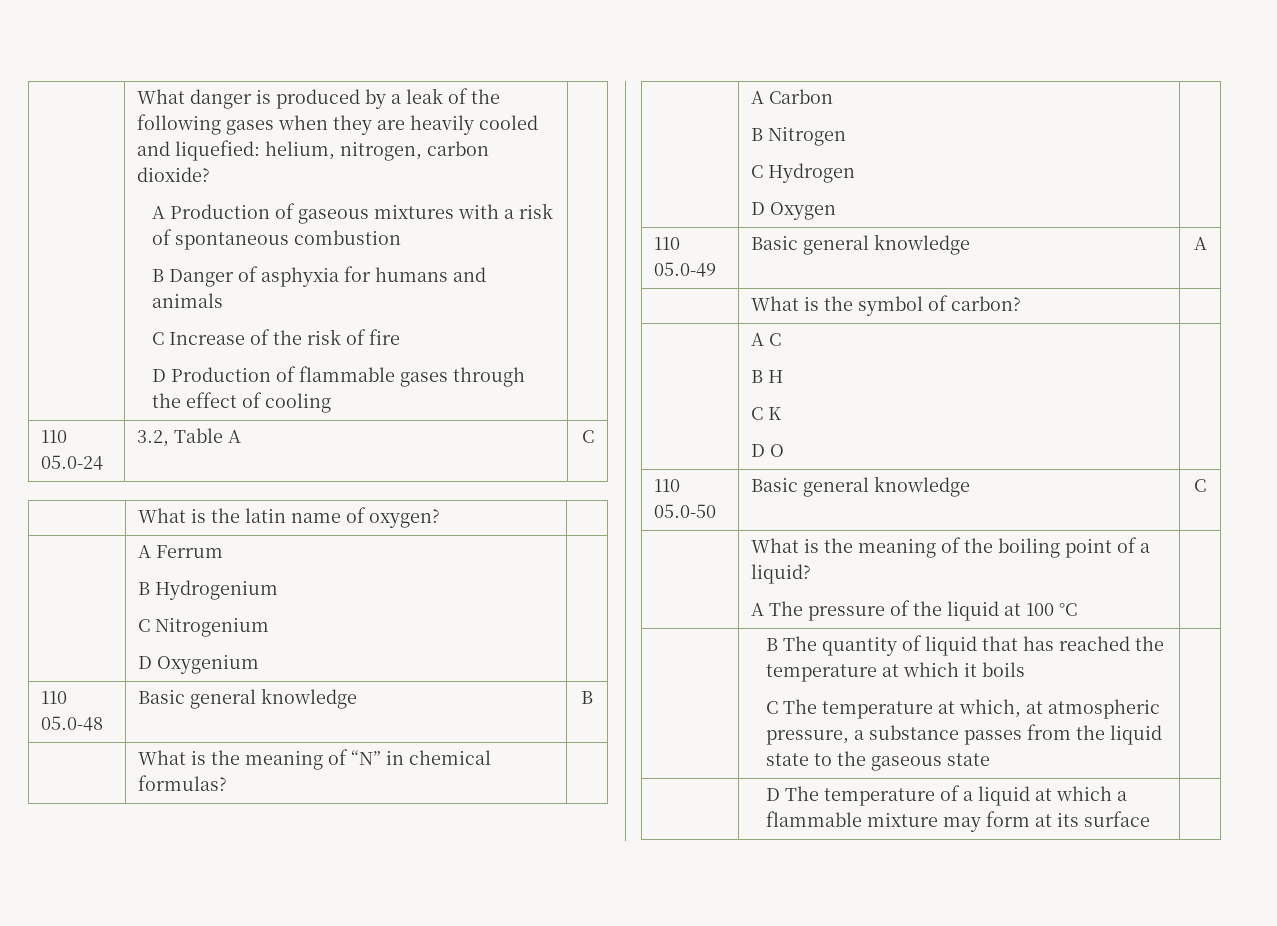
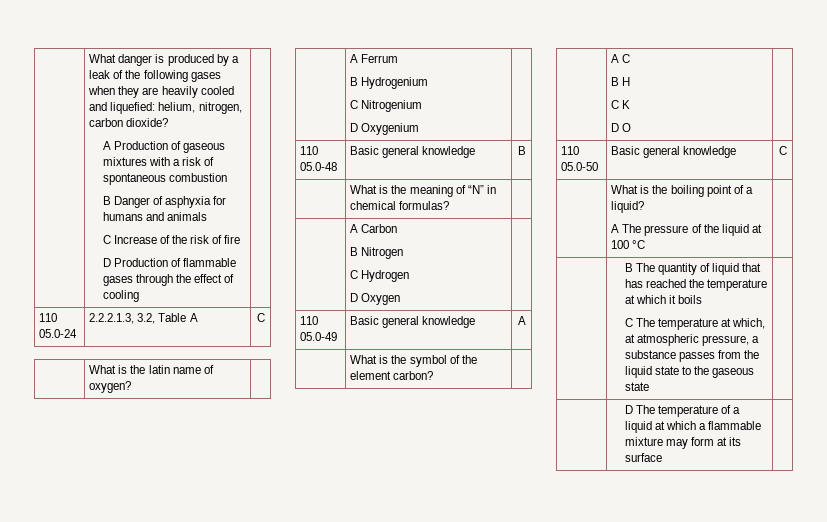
(104, 462) none -> [89,313,135,324] 2.2.2.1.3,
(949, 303) none -> [461,355,477,364] [350,371,392,380] the element
[858,537,994,558] meaning of the -> (668, 189) none

